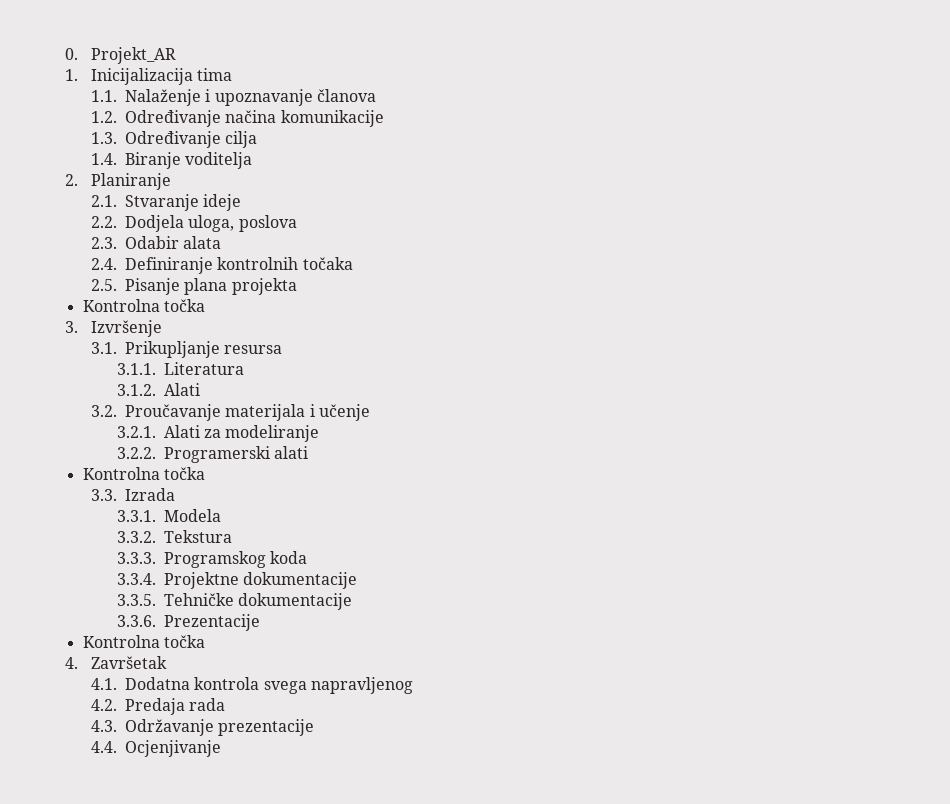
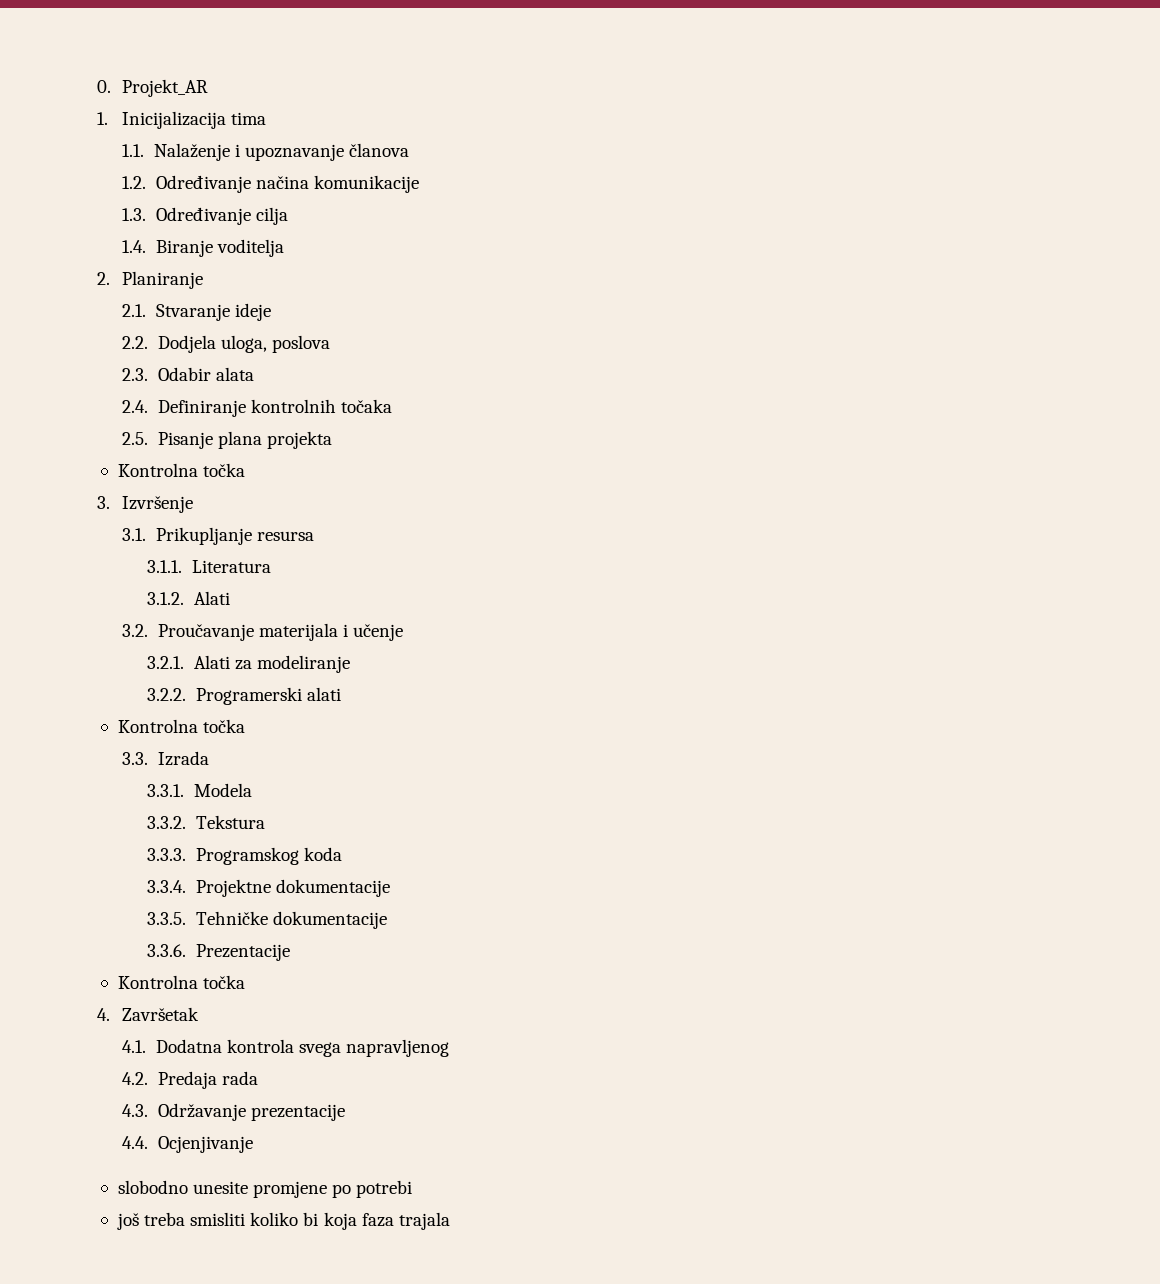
(221, 748) none -> [117,1180,413,1198] [116,1212,450,1230] // slobodno unesite promjene po potrebi // još treba smisliti koliko bi koja faza trajala

